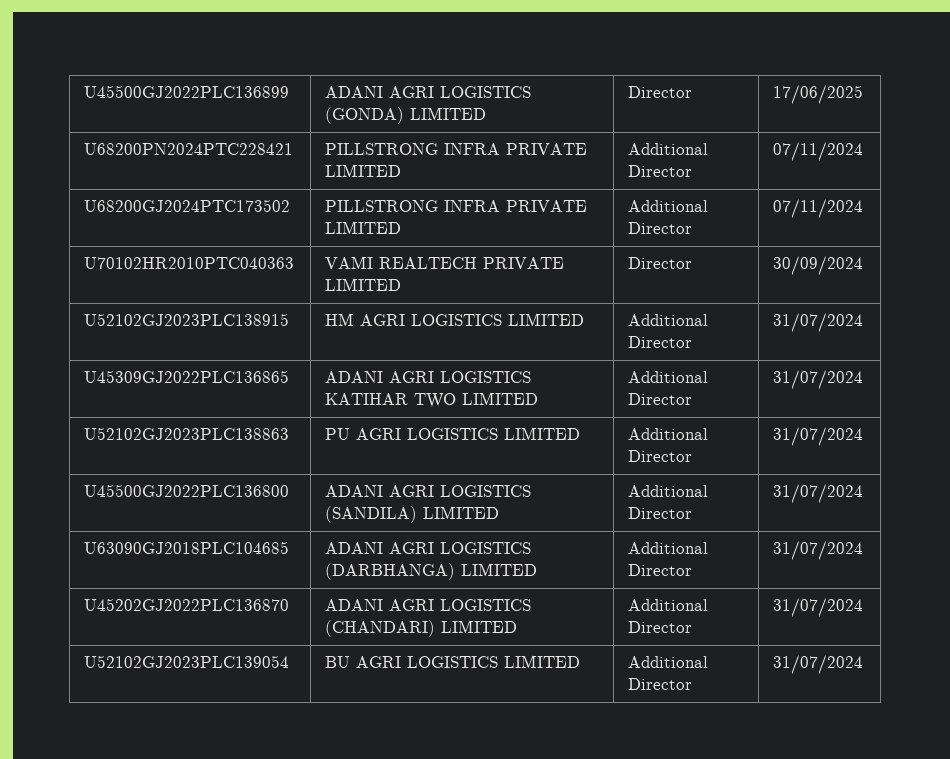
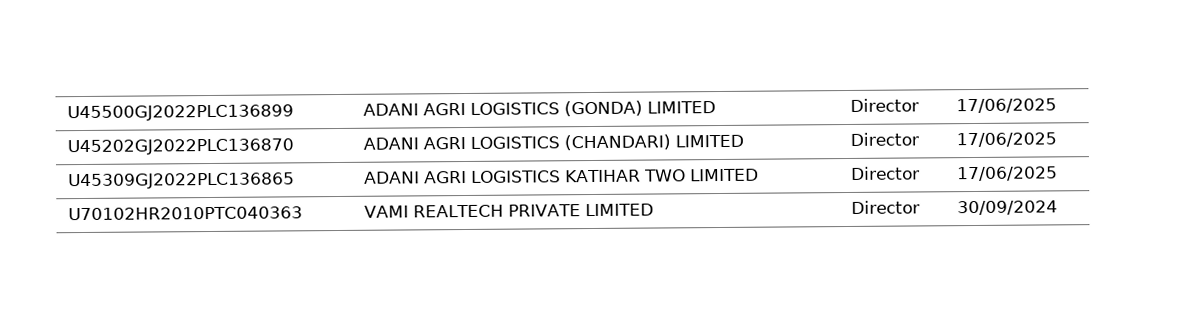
[84,143,294,155] [325,143,588,155] [325,164,402,177] [628,143,709,155] [628,165,693,177] [773,142,864,161] [84,199,291,212] [325,200,588,212] [325,221,402,234] [628,200,709,212] [628,222,693,234] [773,199,864,218] U68200PN2024PTC228421 | PILLSTRONG INFRA PRIVATE LIMITED | Additional Director | 07/11/2024 // U68200GJ2024PTC173502 | PILLSTRONG INFRA PRIVATE LIMITED | Additional Director | 07/11/2024 -> [66,138,294,156] [362,134,744,151] [849,132,919,146] [955,132,1057,148] [67,172,295,190] [363,168,759,184] [850,166,920,180] [956,166,1058,182] U45202GJ2022PLC136870 | ADANI AGRI LOGISTICS (CHANDARI) LIMITED | Director | 17/06/2025 // U45309GJ2022PLC136865 | ADANI AGRI LOGISTICS KATIHAR TWO LIMITED | Director | 17/06/2025
[84,313,290,326] [325,313,585,326] [628,314,709,326] [628,336,693,348] [773,313,864,332] [84,370,290,383] [325,371,532,383] [325,392,539,408] [628,371,709,383] [628,393,693,405] [773,370,864,389] [84,427,290,440] [325,427,581,440] [628,428,709,440] [628,450,693,462] [773,427,864,446] [84,484,290,497] [325,485,532,497] [325,506,500,523] [628,485,709,497] [628,507,693,519] [773,484,864,503] [84,541,290,554] [325,542,532,554] [325,563,538,580] [628,542,709,554] [628,564,693,576] [773,541,864,560] [84,598,290,611] [325,599,532,611] [325,620,518,637] [628,599,709,611] [628,621,693,633] [773,598,864,617] [84,655,290,668] [325,655,581,668] [628,656,709,668] [628,678,693,690] [773,655,864,674] // U52102GJ2023PLC138915 | HM AGRI LOGISTICS LIMITED | Additional Director | 31/07/2024 // U45309GJ2022PLC136865 | ADANI AGRI LOGISTICS KATIHAR TWO LIMITED | Additional Director | 31/07/2024 // U52102GJ2023PLC138863 | PU AGRI LOGISTICS LIMITED | Additional Director | 31/07/2024 // U45500GJ2022PLC136800 | ADANI AGRI LOGISTICS (SANDILA) LIMITED | Additional Director | 31/07/2024 // U63090GJ2018PLC104685 | ADANI AGRI LOGISTICS (DARBHANGA) LIMITED | Additional Director | 31/07/2024 // U45202GJ2022PLC136870 | ADANI AGRI LOGISTICS (CHANDARI) LIMITED | Additional Director | 31/07/2024 // U52102GJ2023PLC139054 | BU AGRI LOGISTICS LIMITED | Additional Director | 31/07/2024 -> (1058, 208) none

